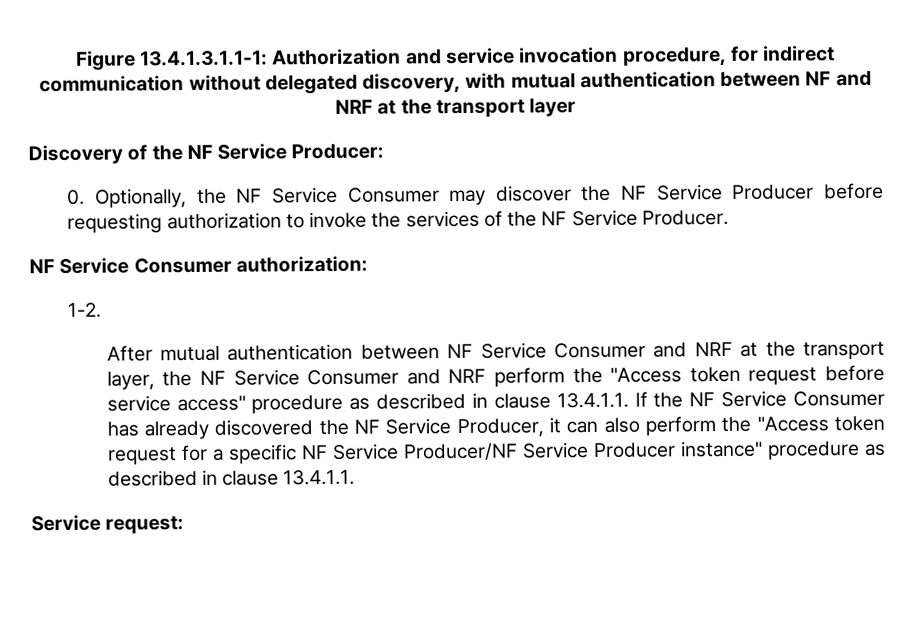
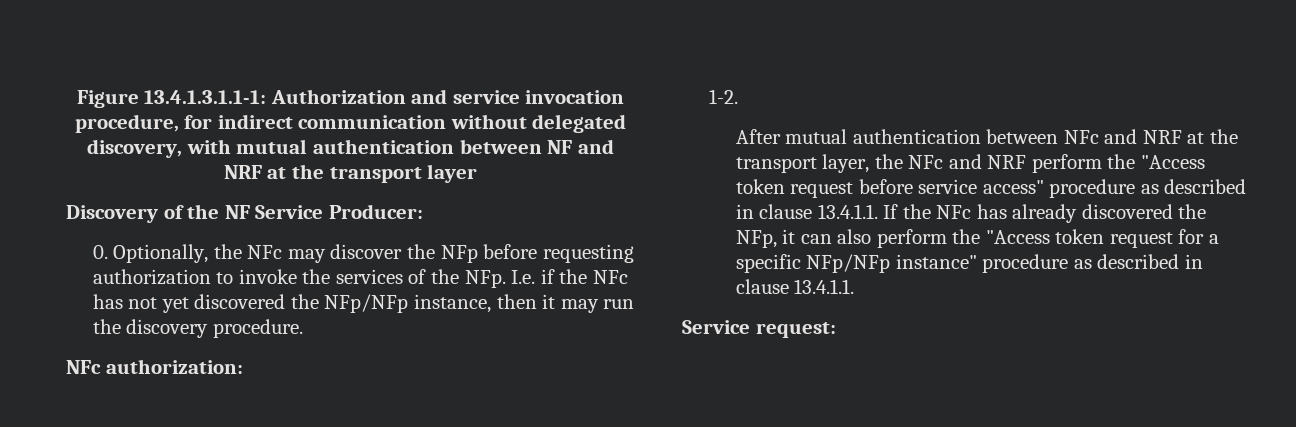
[236,184,815,206] NF Service Consumer may discover the NF Service Producer -> [247,244,478,263] NFc may discover the NFp
[541,209,729,227] [29,257,232,274] NF Service Producer. // NF Service Consumer -> [464,269,628,288] [92,294,635,313] [92,319,303,338] [66,360,101,374] NFp. I.e. if the NFc has not yet discovered the NFp/NFp instance, then it may run the discovery procedure. // NFc
[447,342,647,359] NF Service Consumer -> [1063,130,1099,144] NFc
[199,369,400,386] NF Service Consumer -> [908,155,944,169] NFc
[689,390,885,408] NF Service Consumer -> [936,205,972,219] NFc
[353,418,544,438] NF Service Producer, -> [735,230,777,248] NFp,
[301,442,676,462] NF Service Producer/NF Service Producer -> [806,254,891,273] NFp/NFp

